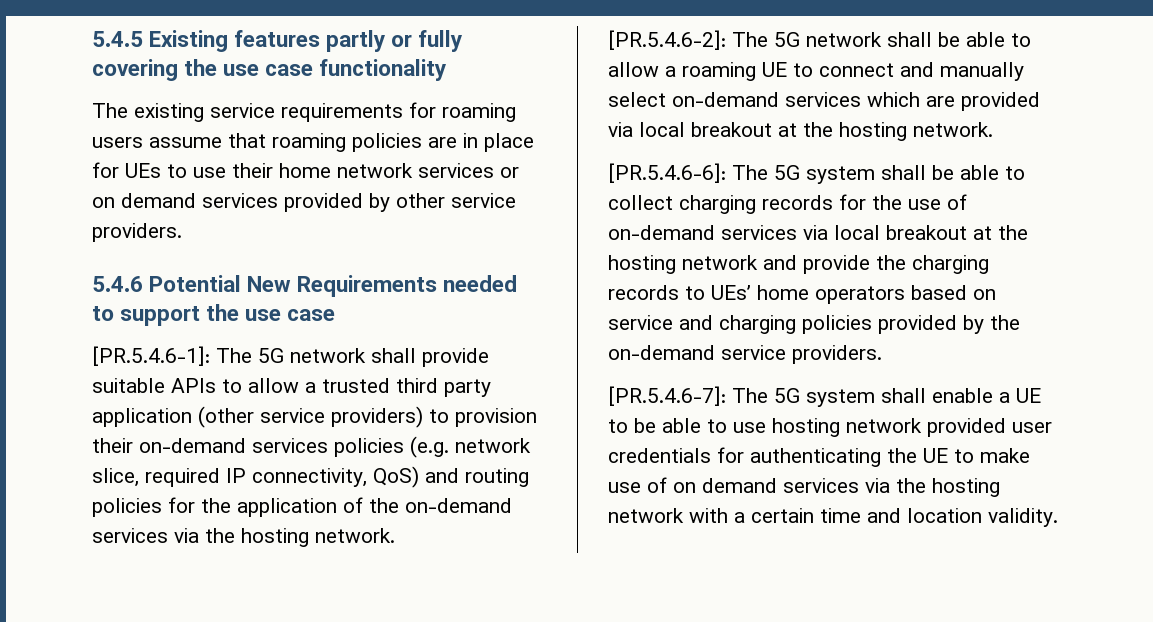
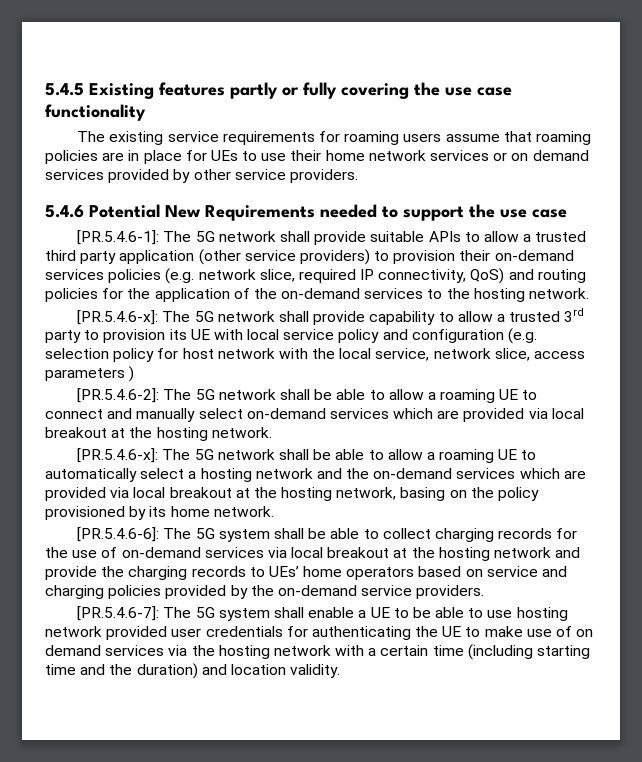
[174,528,395,547] via the hosting network. -> [427,288,590,302] [77,308,585,325] [45,328,538,344] [45,348,586,362] [45,366,135,382] to the hosting network. // [PR.5.4.6-x]: The 5G network shall provide capability to allow a trusted 3rd party to provision its UE with local service policy and configuration (e.g. selection policy for host network with the local service, network slice, access parameters )
(993, 129) none -> [77,448,537,463] [45,468,586,482] [45,487,540,501] [45,506,274,520] // [PR.5.4.6-x]: The 5G network shall be able to allow a roaming UE to automatically select a hosting network and the on-demand services which are provided via local breakout at the hosting network, basing on the policy provisioned by its home network.
(861, 515) none -> [467,644,591,660] [45,663,198,679] (including starting time and the duration)

